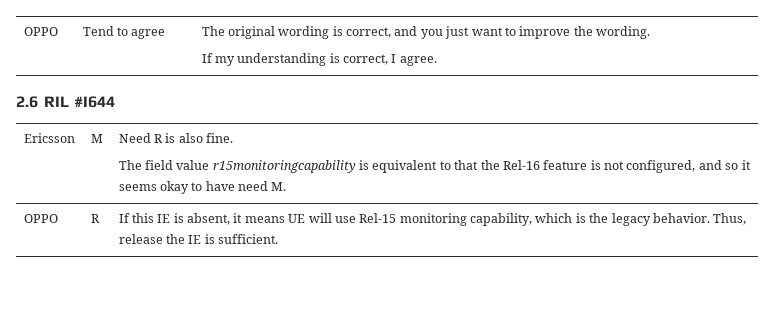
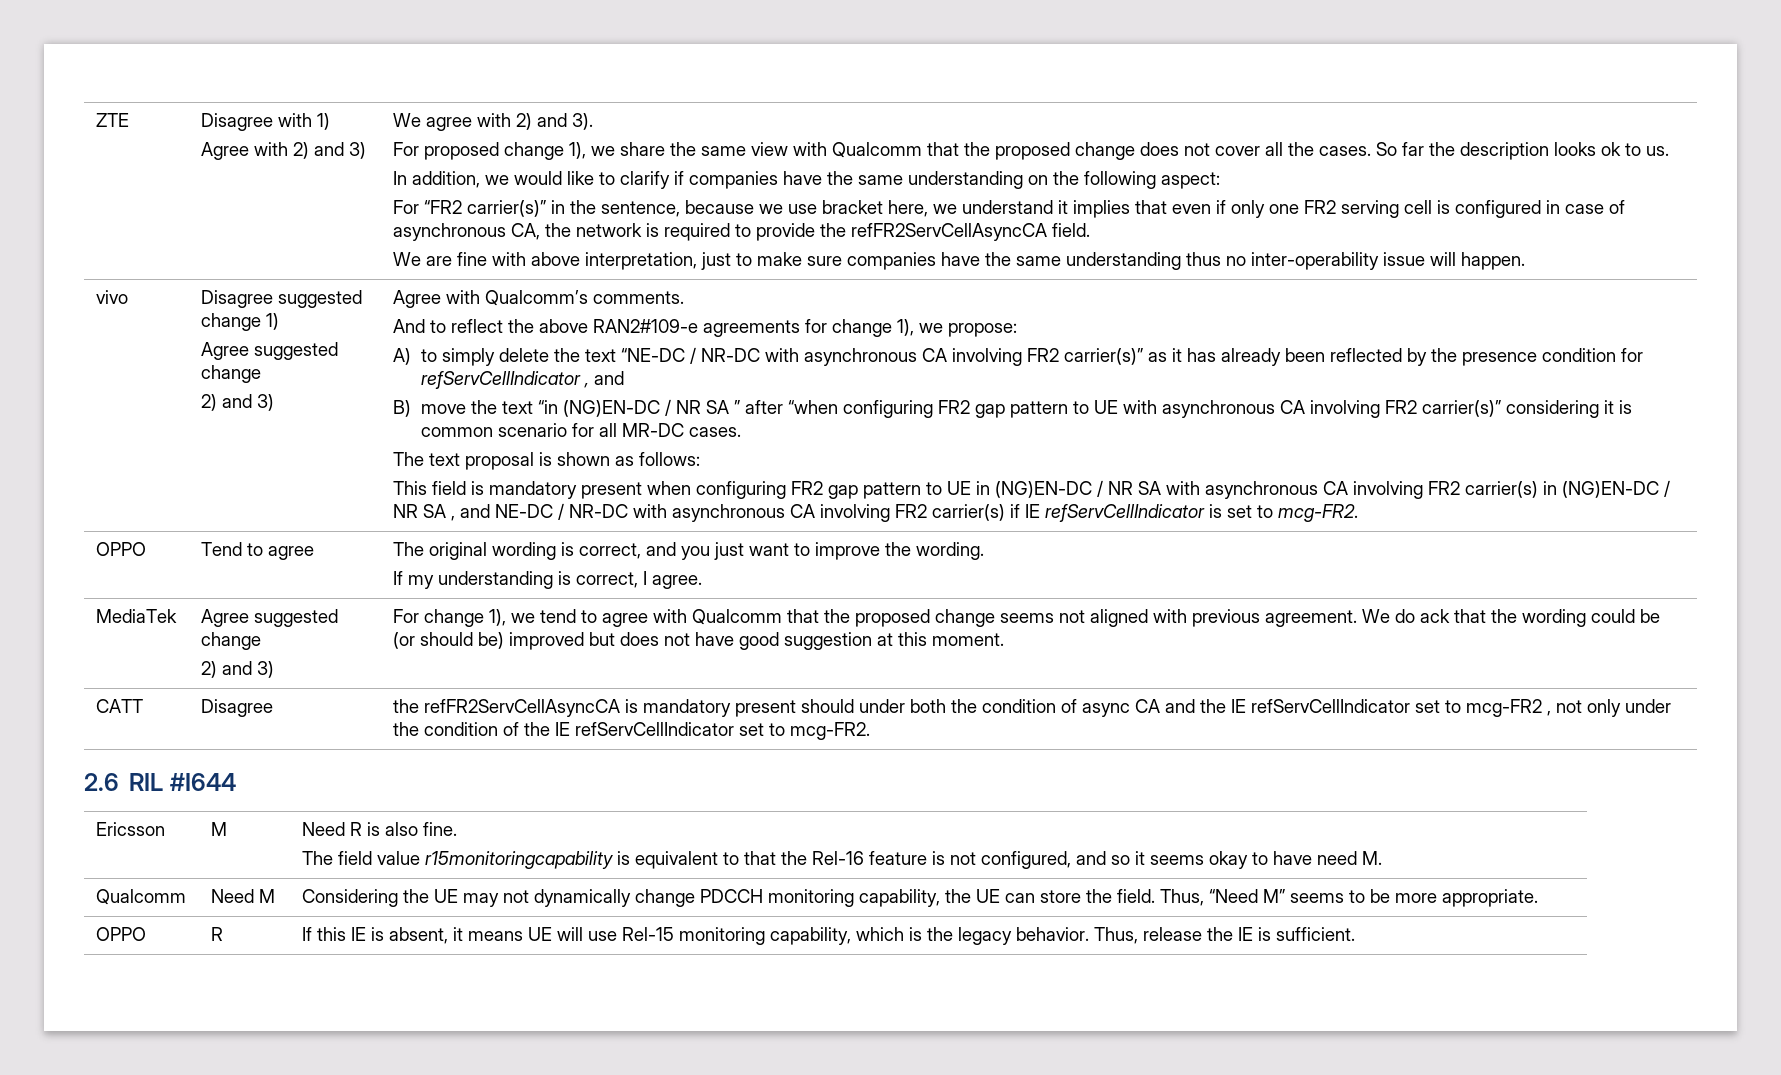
(23, 31) none -> [96,113,130,127] [201,113,331,131] [201,142,367,160] [393,113,594,131] [393,142,1670,160] [393,171,1221,189] [393,200,1626,218] [393,223,1091,241] [393,252,1526,270] [96,290,129,304] [201,290,363,308] [201,313,280,331] [201,342,339,360] [201,365,262,383] [201,394,275,411] [393,290,685,308] [393,319,1018,337] [393,347,1643,366] [420,371,624,389] [393,399,1632,418] [420,423,741,437] [393,452,701,470] [393,480,1671,499] [393,503,1359,522] ZTE | Disagree with 1) // Agree with 2) and 3) | We agree with 2) and 3). // For proposed change 1), we share the same view with Qualcomm that the proposed change does not cover all the cases. So far the description looks ok to us. // In addition, we would like to clarify if companies have the same understanding on the following aspect: // For “FR2 carrier(s)” in the sentence, because we use bracket here, we understand it implies that even if only one FR2 serving cell is configured in case of asynchronous CA, the network is required to provide the refFR2ServCellAsyncCA field. // We are fine with above interpretation, just to make sure companies have the same understanding thus no inter-operability issue will happen. // vivo | Disagree suggested change 1) // Agree suggested change // 2) and 3) | Agree with Qualcomm’s comments. // And to reflect the above RAN2#109-e agreements for change 1), we propose: // A) to simply delete the text “NE-DC / NR-DC with asynchronous CA involving FR2 carrier(s)” as it has already been reflected by the presence condition for refServCellIndicator , and // B) move the text “in (NG)EN-DC / NR SA ” after “when configuring FR2 gap pattern to UE with asynchronous CA involving FR2 carrier(s)” considering it is common scenario for all MR-DC cases. // The text proposal is shown as follows: // This field is mandatory present when configuring FR2 gap pattern to UE in (NG)EN-DC / NR SA with asynchronous CA involving FR2 carrier(s) in (NG)EN-DC / NR SA , and NE-DC / NR-DC with asynchronous CA involving FR2 carrier(s) if IE refServCellIndicator is set to mcg-FR2. //
(437, 61) none -> [96,609,178,623] [201,609,339,627] [201,632,262,650] [201,661,275,678] [393,609,1661,627] [393,632,1005,650] [96,699,144,713] [201,699,274,717] [393,699,1672,717] [393,722,871,740] // MediaTek | Agree suggested change // 2) and 3) | For change 1), we tend to agree with Qualcomm that the proposed change seems not aligned with previous agreement. We do ack that the wording could be (or should be) improved but does not have good suggestion at this moment. // CATT | Disagree | the refFR2ServCellAsyncCA is mandatory present should under both the condition of async CA and the IE refServCellIndicator set to mcg-FR2 , not only under the condition of the IE refServCellIndicator set to mcg-FR2.
(287, 186) none -> [96,889,187,905] [211,889,276,903] [302,889,1539,907] // Qualcomm | Need M | Considering the UE may not dynamically change PDCCH monitoring capability, the UE can store the field. Thus, “Need M” seems to be more appropriate.

